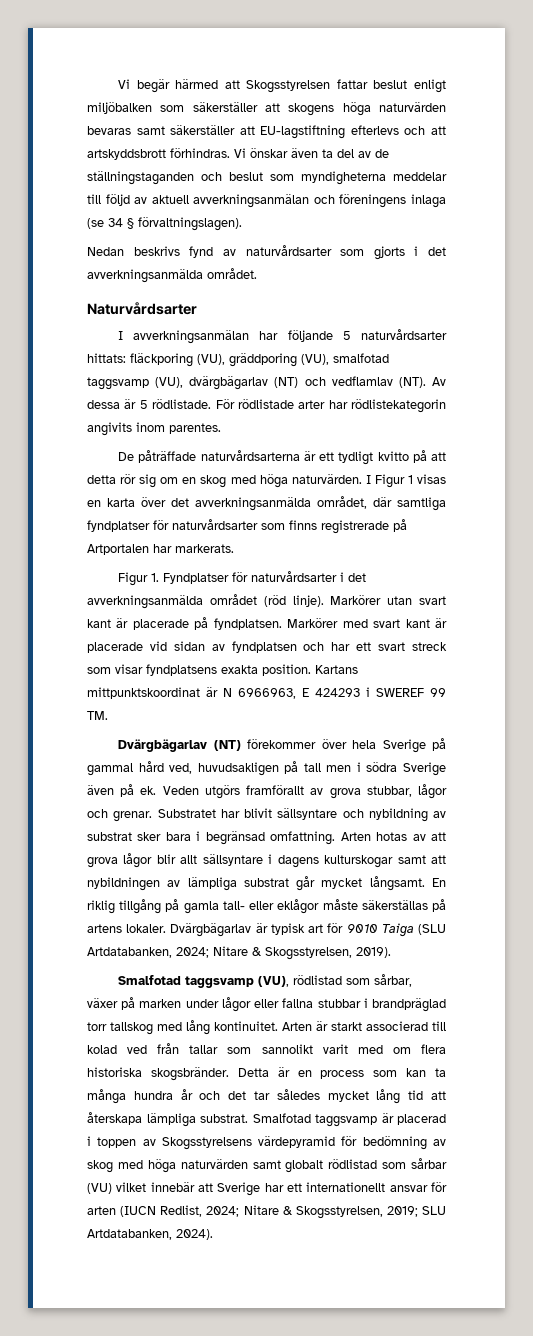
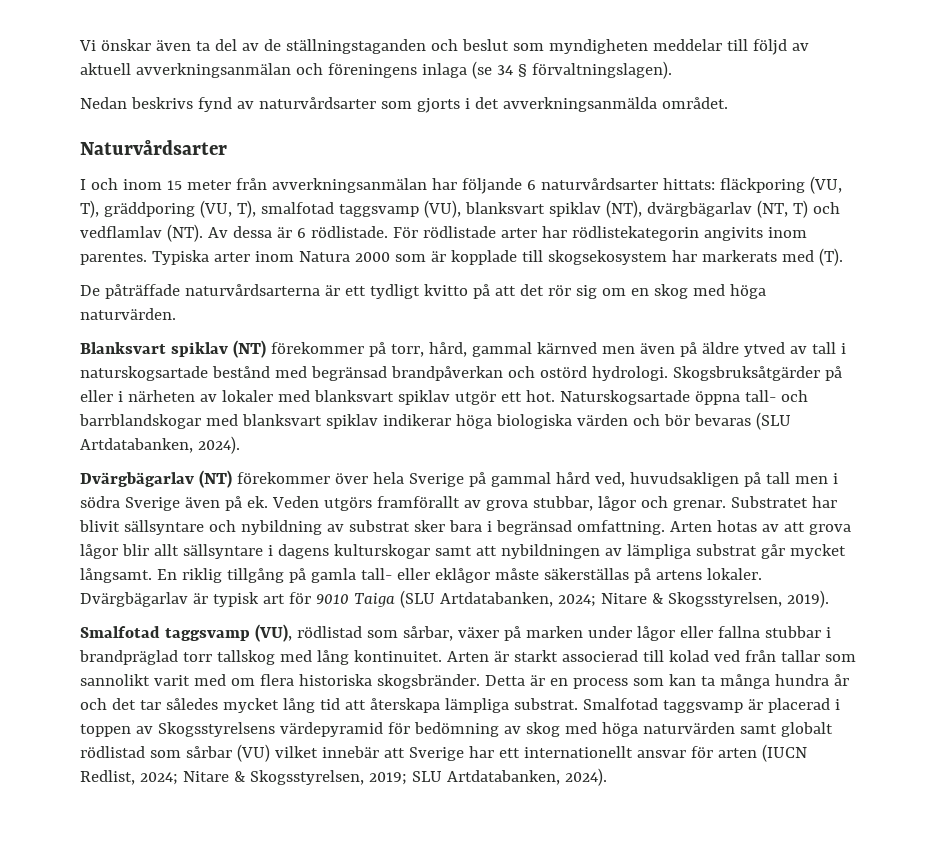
[118,79,446,93] [87,102,446,116] [87,125,446,139] [87,148,246,160] Vi begär härmed att Skogsstyrelsen fattar beslut enligt miljöbalken som säkerställer att skogens höga naturvärden bevaras samt säkerställer att EU-lagstiftning efterlevs och att artskyddsbrott förhindras. Vi -> [79,40,96,51] Vi
[301,171,386,185] myndigheterna -> [548,39,648,54] myndigheten
(124, 335) none -> [90,178,267,190] och inom 15 meter från
[342,331,351,340] 5 -> [526,180,536,190] 6
[197,353,389,367] [87,376,299,390] (VU), gräddporing (VU), smalfotad taggsvamp (VU), dvärgbägarlav (NT) -> [809,176,842,194] [80,200,808,218] (VU, T), gräddporing (VU, T), smalfotad taggsvamp (VU), blanksvart spiklav (NT), dvärgbägarlav (NT, T)
[139,400,148,409] 5 -> [296,228,306,238] 6
(221, 428) none -> [151,248,843,266] Typiska arter inom Natura 2000 som är kopplade till skogsekosystem har markerats med (T).
[87,475,116,484] detta -> [519,284,544,296] det
[365,474,446,488] [87,496,446,511] [87,519,407,534] [87,544,234,555] [118,571,367,586] [87,594,446,609] [87,617,448,630] [87,641,448,653] [87,664,358,676] [87,687,446,699] [87,711,108,720] I Figur 1 visas en karta över det avverkningsanmälda området, där samtliga fyndplatser för naturvårdsarter som finns registrerade på Artportalen har markerats. // Figur 1. Fyndplatser för naturvårdsarter i det avverkningsanmälda området (röd linje). Markörer utan svart kant är placerade på fyndplatsen. Markörer med svart kant är placerade vid sidan av fyndplatsen och har ett svart streck som visar fyndplatsens exakta position. Kartans mittpunktskoordinat är N 6966963, E 424293 i SWEREF 99 TM. -> [80,340,846,358] [80,366,842,381] [80,390,808,405] [79,412,791,430] [80,436,240,454] // Blanksvart spiklav (NT) förekommer på torr, hård, gammal kärnved men även på äldre ytved av tall i naturskogsartade bestånd med begränsad brandpåverkan och ostörd hydrologi. Skogsbruksåtgärder på eller i närheten av lokaler med blanksvart spiklav utgör ett hot. Naturskogsartade öppna tall- och barrblandskogar med blanksvart spiklav indikerar höga biologiska värden och bör bevaras (SLU Artdatabanken, 2024).

